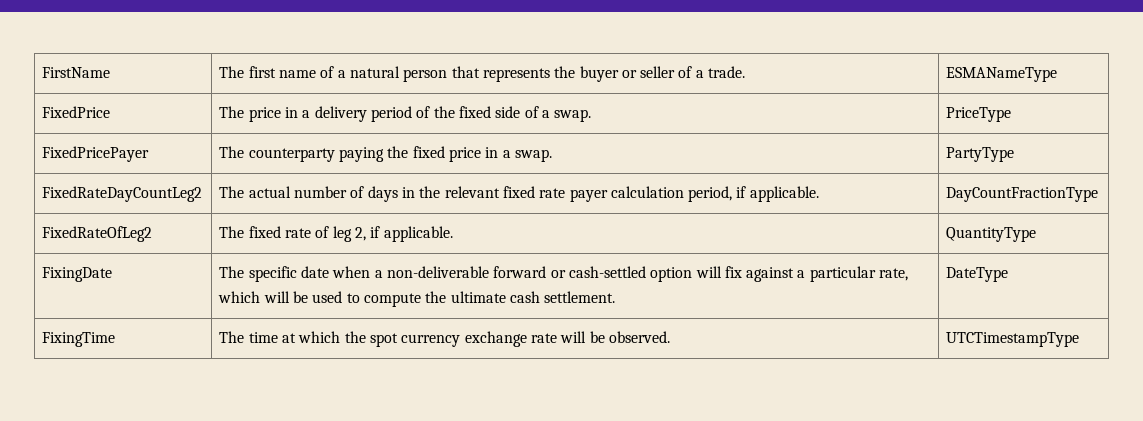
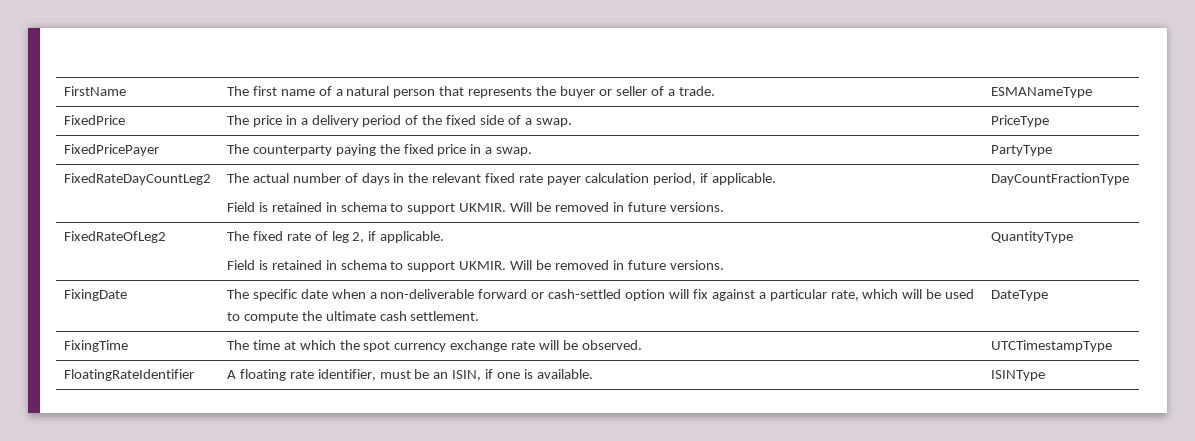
(819, 194) none -> [226,202,724,214] // Field is retained in schema to support UKMIR. Will be removed in future versions.
(453, 234) none -> [226,260,724,272] // Field is retained in schema to support UKMIR. Will be removed in future versions.
(1080, 339) none -> [63,369,194,381] [226,369,593,381] [990,370,1045,381] // FloatingRateIdentifier | A floating rate identifier, must be an ISIN, if one is available. | ISINType

